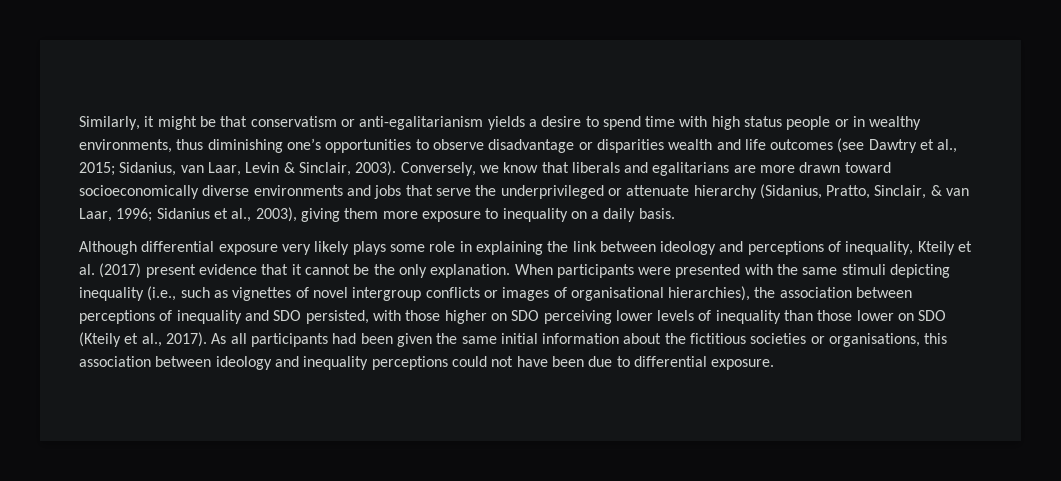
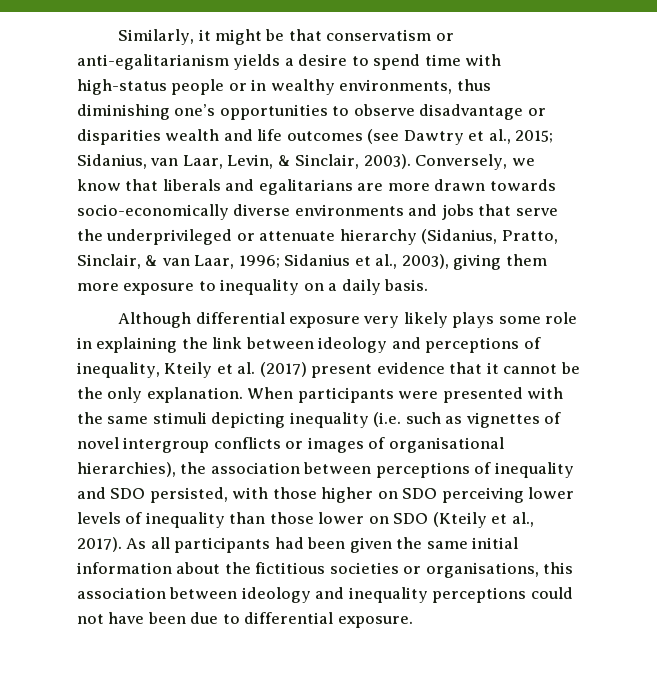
[711,116,783,130] high status -> [77,79,167,95] high-status
[245,162,280,173] Levin -> [227,154,274,169] Levin,
[844,162,891,173] [79,185,199,199] toward socioeconomically -> [489,179,556,191] [77,204,229,220] towards socio-economically
[147,286,177,301] (i.e., -> [373,412,402,427] (i.e.

